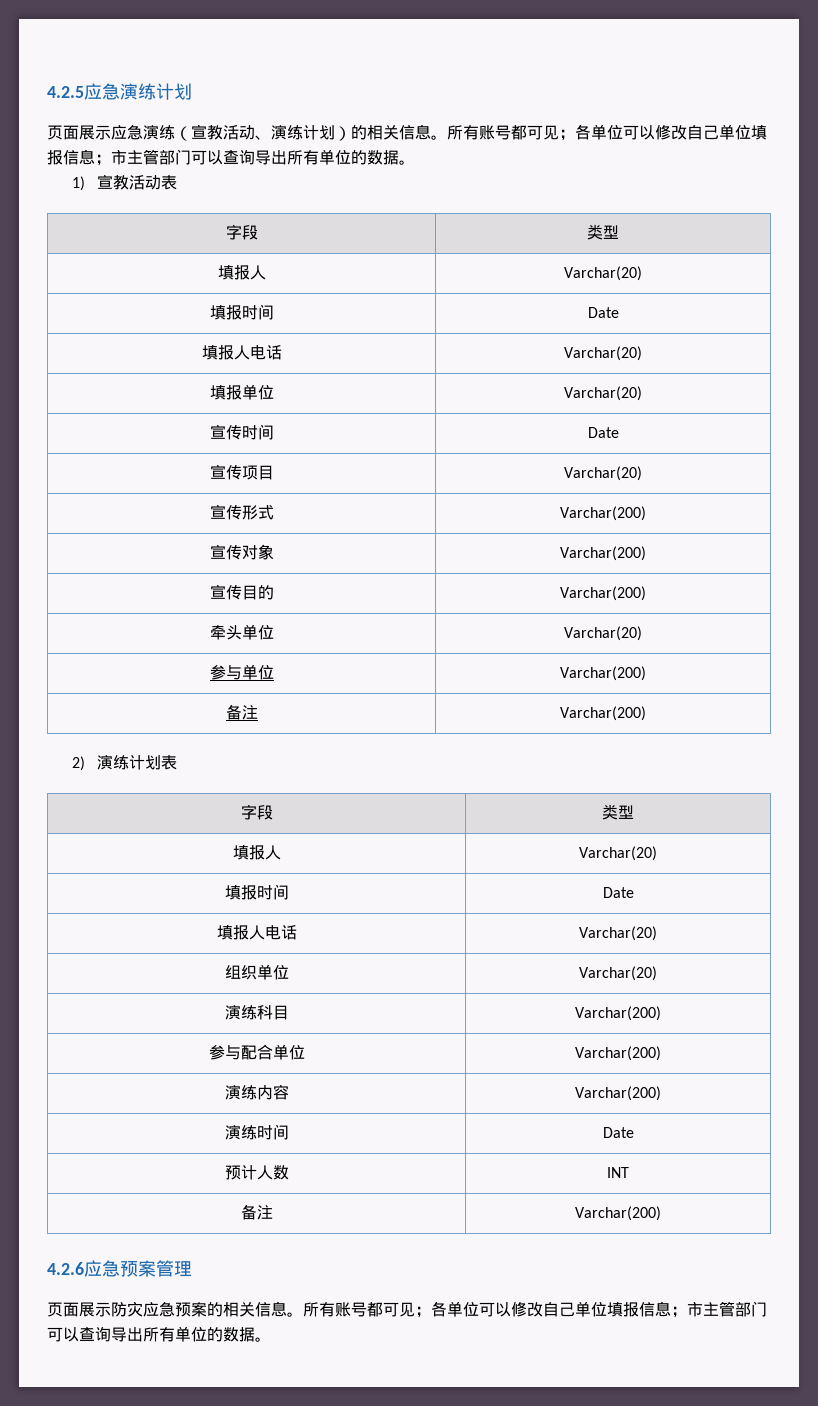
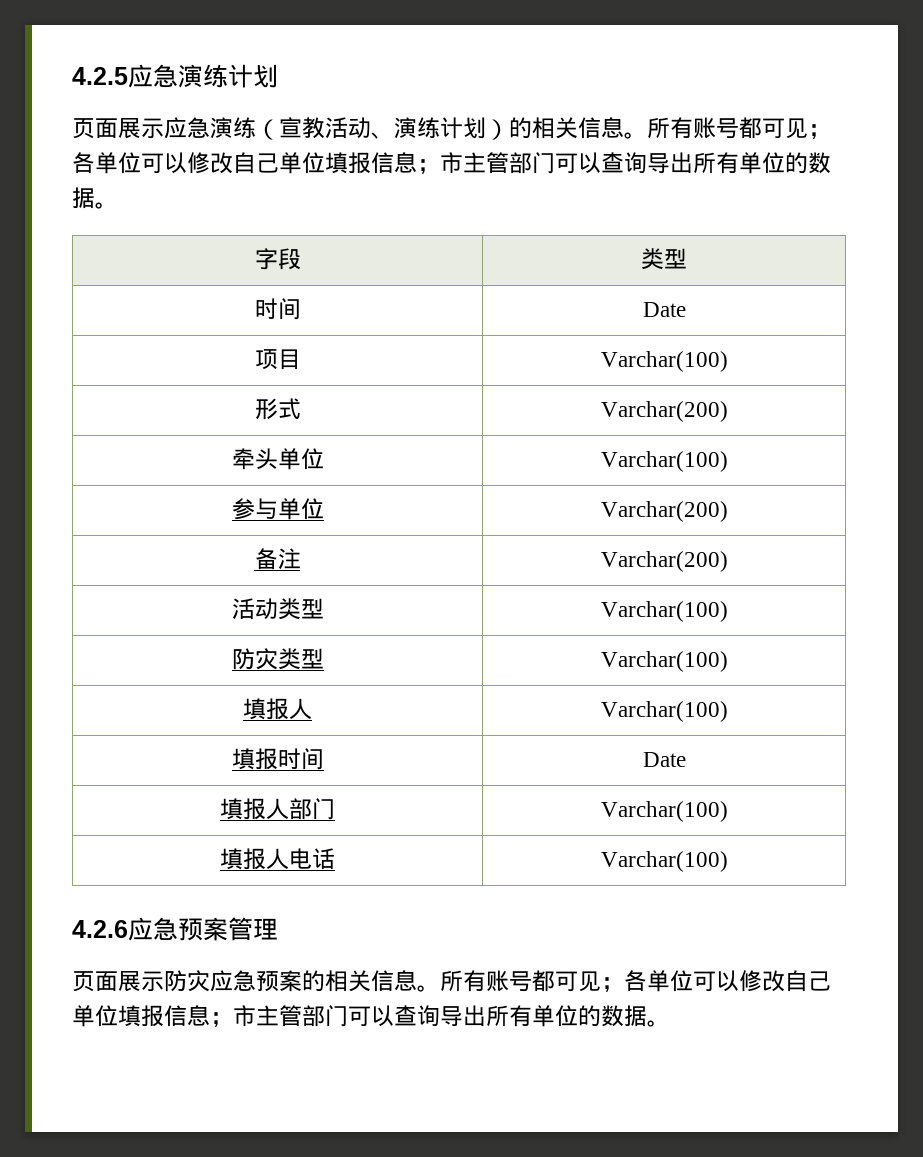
[72,174,178,191] [225,224,258,240] [587,224,619,240] [217,265,266,280] [564,266,642,281] [209,304,274,320] [587,307,619,318] [201,345,282,360] [564,346,642,361] [209,384,274,400] [564,386,642,401] [209,424,274,440] [587,427,619,438] [209,464,242,480] // 1)宣教活动表 // 字段 | 类型 // 填报人 | Varchar(20) // 填报时间 | Date // 填报人电话 | Varchar(20) // 填报单位 | Varchar(20) // 宣传时间 | Date // 宣传 -> [254,248,301,270] [641,248,687,270] [254,298,301,320] [642,302,686,317] // 字段 | 类型 // 时间 | Date //
[564,466,642,481] [209,504,242,520] Varchar(20) // 宣传 -> [600,351,728,372] Varchar(100) //
[209,544,274,560] [560,546,646,561] [209,584,274,600] [560,586,646,601] // 宣传对象 | Varchar(200) // 宣传目的 | Varchar(200) -> (728, 411) none
[564,626,642,641] Varchar(20) -> [600,451,728,472] Varchar(100)
[72,755,178,771] [240,804,273,820] [602,804,634,820] [232,845,281,860] [579,846,657,861] [224,884,289,900] [602,887,634,898] [216,925,297,940] [579,926,657,941] [224,964,289,980] [579,966,657,981] [224,1005,289,1020] [575,1006,661,1021] [208,1044,305,1060] [575,1046,661,1061] [224,1084,289,1100] [575,1086,661,1101] [224,1124,289,1140] [602,1127,634,1138] [224,1165,289,1180] [607,1167,629,1178] [240,1204,273,1220] [575,1206,661,1221] // 2)演练计划表 // 字段 | 类型 // 填报人 | Varchar(20) // 填报时间 | Date // 填报人电话 | Varchar(20) // 组织单位 | Varchar(20) // 演练科目 | Varchar(200) // 参与配合单位 | Varchar(200) // 演练内容 | Varchar(200) // 演练时间 | Date // 预计人数 | INT // 备注 | Varchar(200) -> [231,598,324,620] [600,601,728,622] [231,648,324,670] [600,651,728,672] [243,698,312,720] [600,701,728,722] [231,748,324,770] [642,752,686,767] [220,798,335,820] [600,801,728,822] [220,848,335,870] [600,851,728,872] // 活动类型 | Varchar(100) // 防灾类型 | Varchar(100) // 填报人 | Varchar(100) // 填报时间 | Date // 填报人部门 | Varchar(100) // 填报人电话 | Varchar(100)

